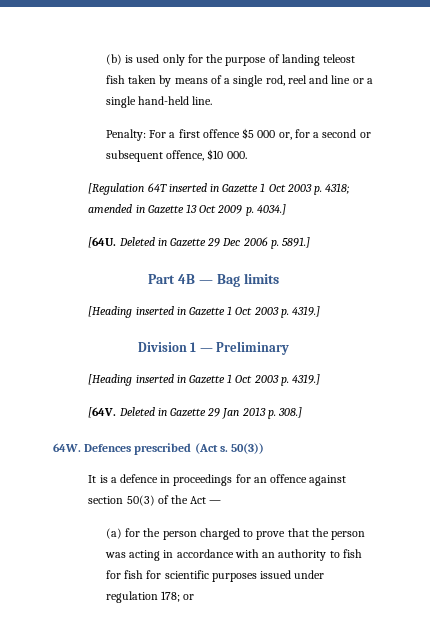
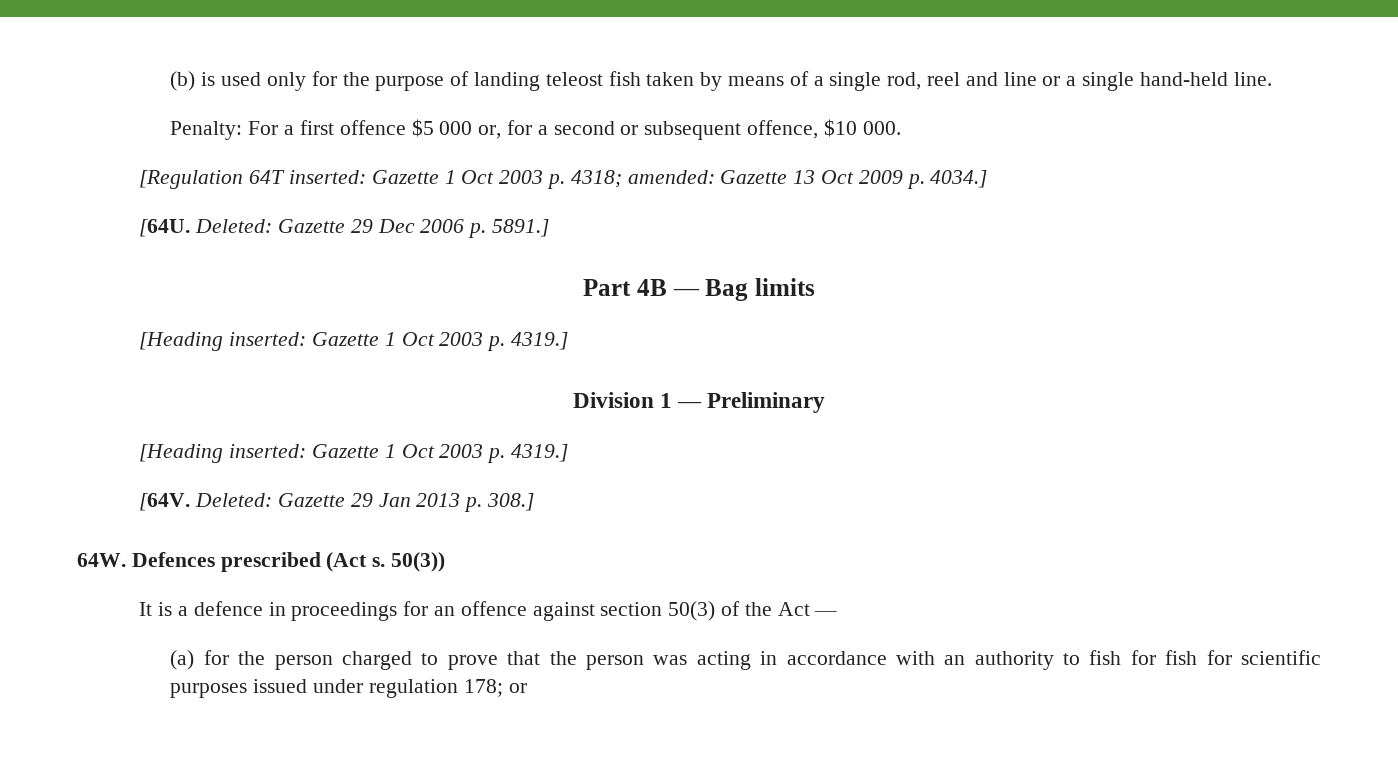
[168,183,220,192] inserted in -> [288,170,366,184] inserted:
[88,204,145,213] amended in -> [627,170,715,184] amended:
[118,237,167,246] Deleted in -> [195,219,273,233] Deleted:
[135,306,186,315] inserted in -> [229,332,307,346] inserted:
[135,374,186,383] inserted in -> [229,444,307,458] inserted:
[118,407,167,416] Deleted in -> [195,493,273,507] Deleted:

